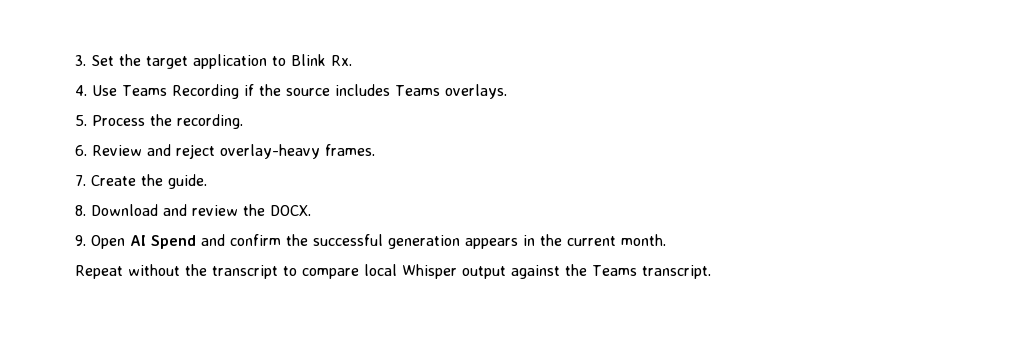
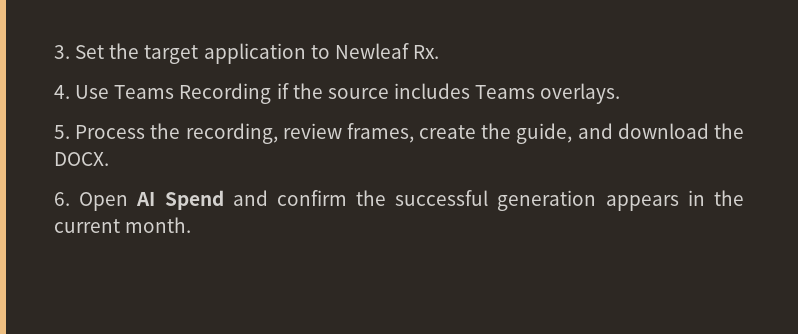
[291,54,326,66] Blink -> [334,43,409,59] Newleaf
[177,114,243,129] [75,144,375,159] [75,174,207,189] [75,204,238,216] recording. // 6. Review and reject overlay-heavy frames. // 7. Create the guide. // 8. Download and review -> [185,123,709,144] recording, review frames, create the guide, and download
[75,235,86,246] 9. -> [54,192,70,206] 6.
[75,264,711,279] // Repeat without the transcript to compare local Whisper output against the Teams transcript. -> (192, 225) none

